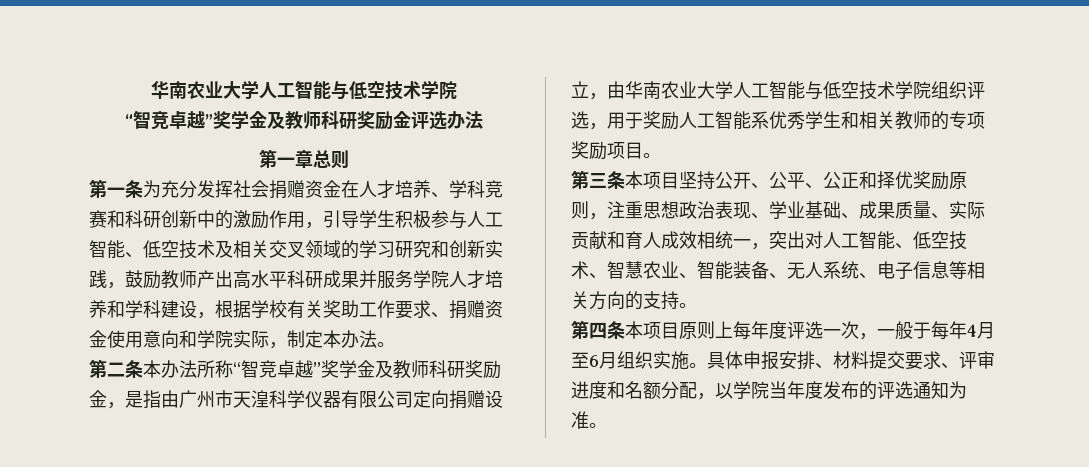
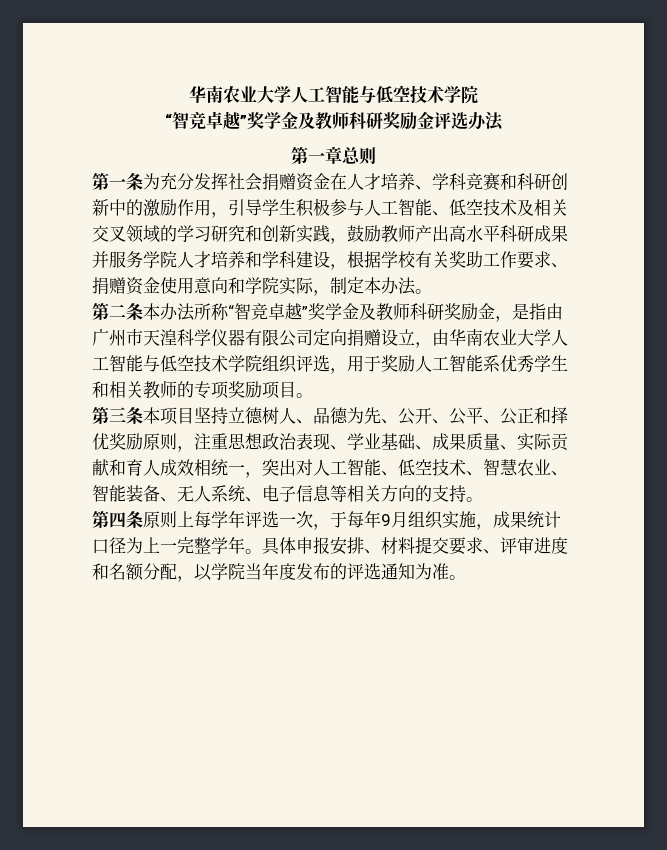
(715, 180) none -> [228,407,398,424] 立德树人、品德为先、
[625,321,679,339] 本项目 -> (143, 519) none
[751,321,787,339] 年度 -> [211,510,245,528] 学年
[877,321,995,340] [571,351,689,370] 一般于每年4月至6月组织实施 -> [330,510,561,530] [92,536,245,554] 于每年9月组织实施，成果统计口径为上一完整学年

